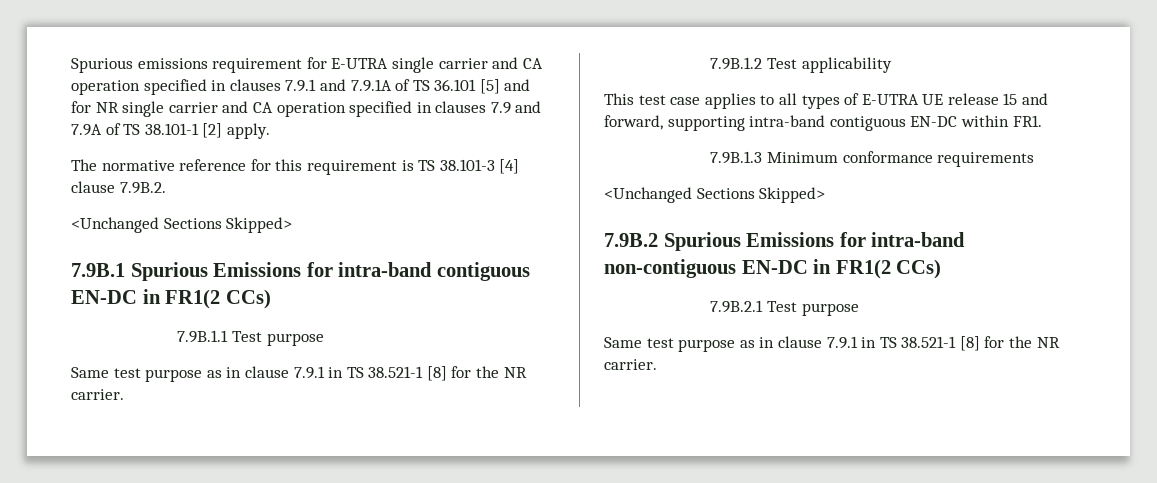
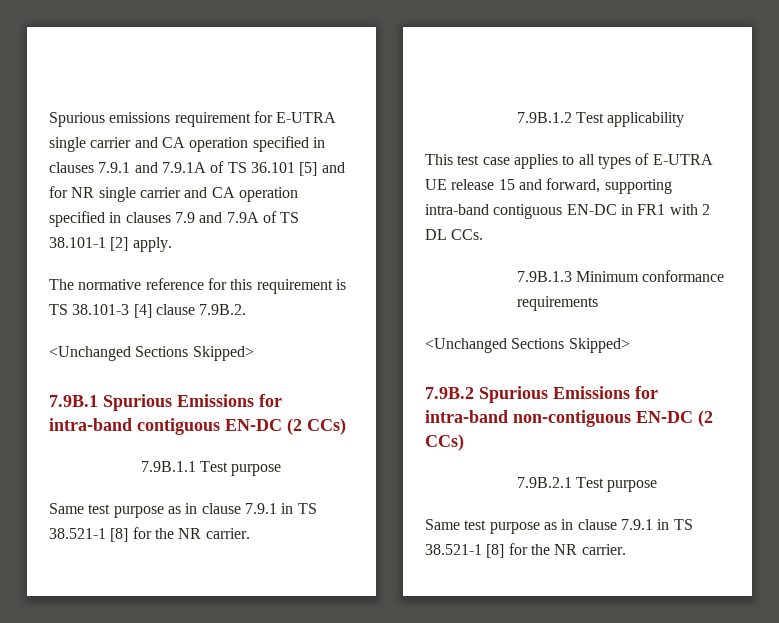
[142,289,221,309] in FR1(2 -> [287,418,302,435] (2
[960,115,1042,127] within FR1. -> [620,204,710,215] [425,229,484,240] in FR1 with 2 DL CCs.
[813,259,891,279] in FR1(2 -> [698,410,713,427] (2

